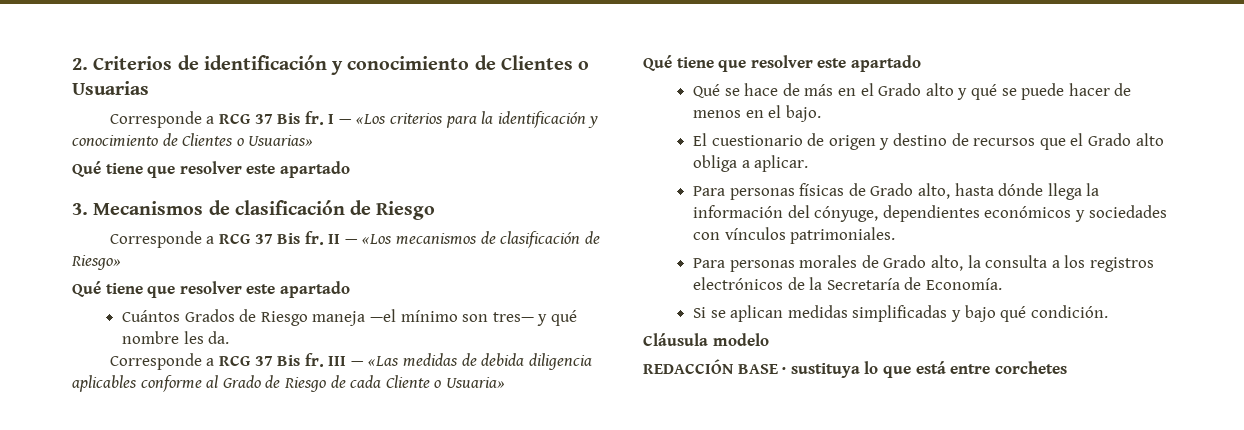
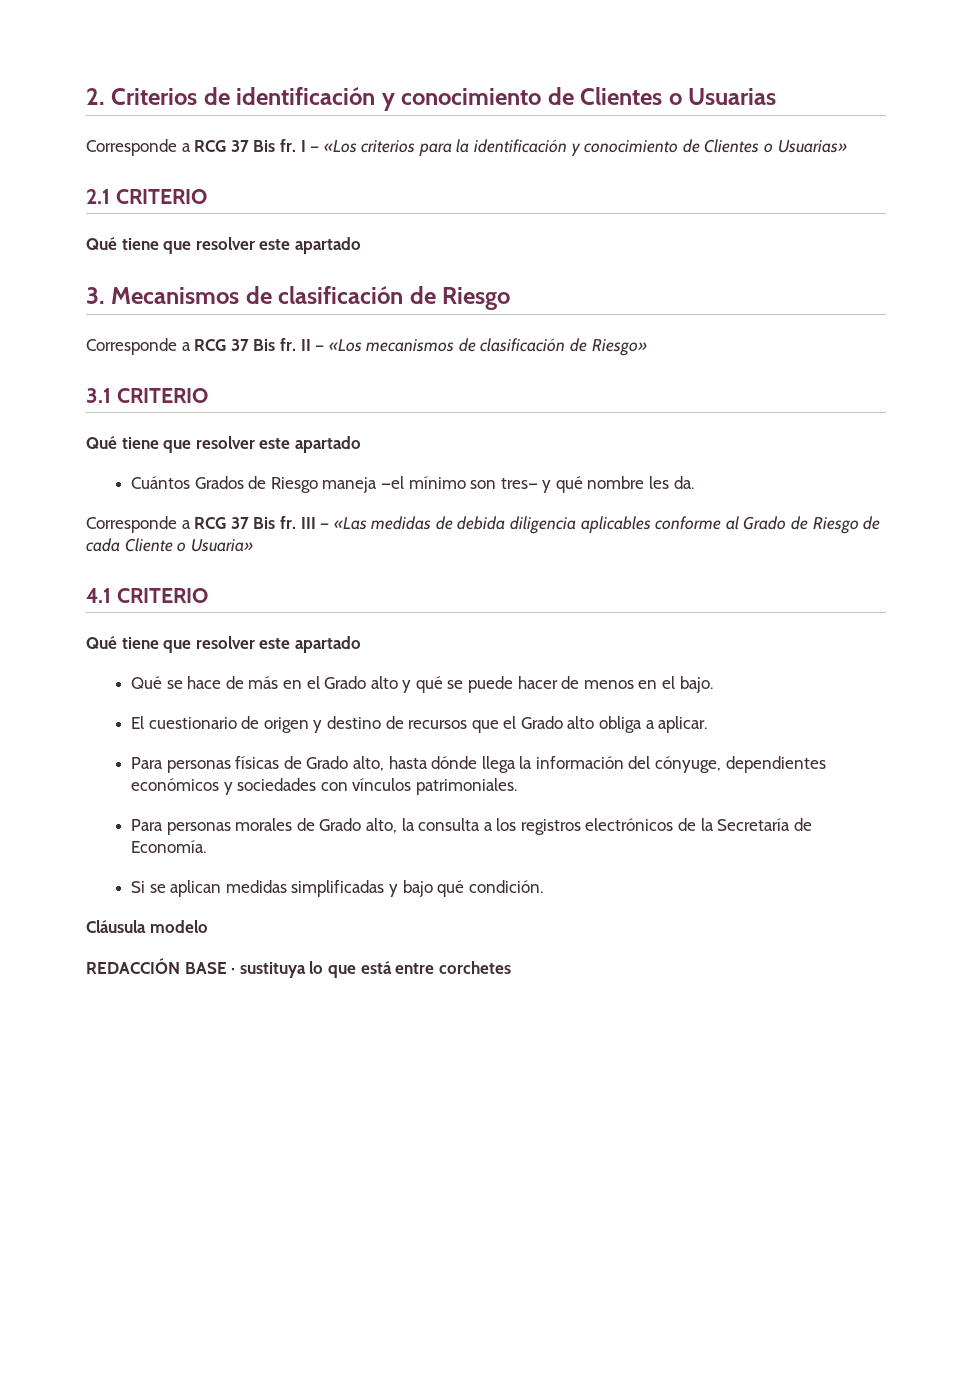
(314, 140) none -> [86,189,207,204] // 2.1 CRITERIO
(121, 262) none -> [86,388,208,403] // 3.1 CRITERIO
(505, 382) none -> [86,588,208,603] // 4.1 CRITERIO

